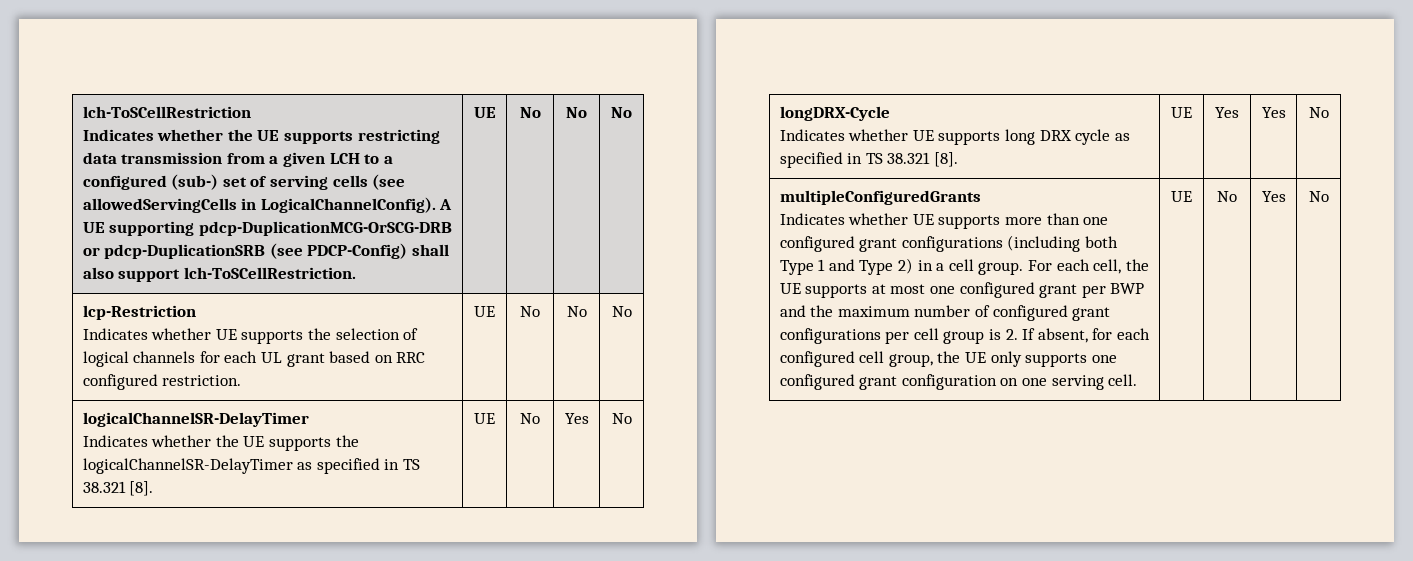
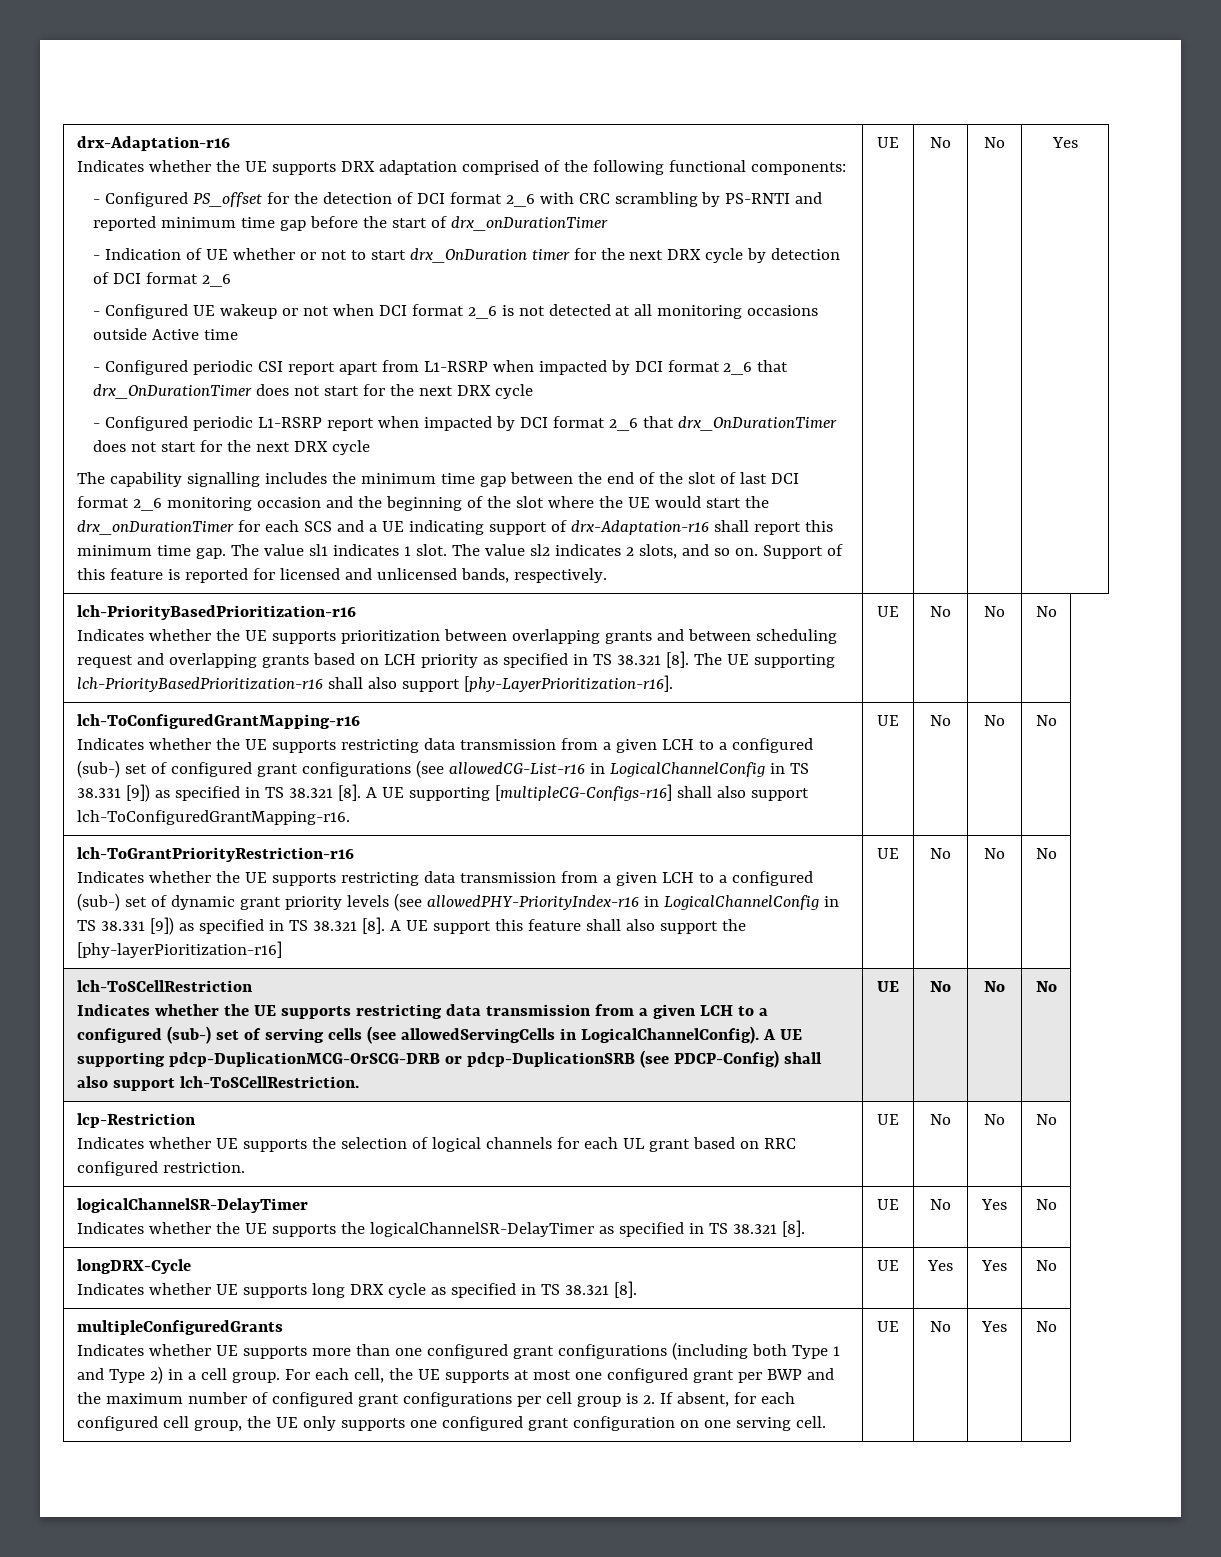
(82, 112) none -> [76,136,230,151] [76,160,846,175] [92,192,823,207] [92,216,608,231] [92,248,841,263] [92,272,231,287] [92,304,819,319] [92,328,238,340] [92,360,789,375] [92,384,533,399] [92,416,837,431] [92,440,370,455] [76,472,799,487] [76,496,769,511] [76,520,833,535] [76,544,843,559] [76,568,607,583] [877,137,899,148] [930,137,951,148] [984,137,1005,148] [1051,137,1078,148] [76,605,356,620] [76,629,837,644] [76,651,835,668] [76,675,673,692] [877,606,899,617] [930,606,951,617] [984,606,1005,617] [1035,606,1057,617] [76,714,360,729] [76,738,813,753] [76,760,809,778] [76,784,809,802] [76,810,350,825] [877,715,899,726] [930,715,951,726] [984,715,1005,726] [1035,715,1057,726] [76,847,354,862] [76,871,813,886] [76,893,839,911] [76,917,746,935] [76,941,282,958] [877,848,899,859] [930,848,951,859] [984,848,1005,859] [1035,848,1057,859] drx-Adaptation-r16 // Indicates whether the UE supports DRX adaptation comprised of the following functional components: // - Configured PS_offset for the detection of DCI format 2_6 with CRC scrambling by PS-RNTI and reported minimum time gap before the start of drx_onDurationTimer // - Indication of UE whether or not to start drx_OnDuration timer for the next DRX cycle by detection of DCI format 2_6 // - Configured UE wakeup or not when DCI format 2_6 is not detected at all monitoring occasions outside Active time // - Configured periodic CSI report apart from L1-RSRP when impacted by DCI format 2_6 that drx_OnDurationTimer does not start for the next DRX cycle // - Configured periodic L1-RSRP report when impacted by DCI format 2_6 that drx_OnDurationTimer does not start for the next DRX cycle // The capability signalling includes the minimum time gap between the end of the slot of last DCI format 2_6 monitoring occasion and the beginning of the slot where the UE would start the drx_onDurationTimer for each SCS and a UE indicating support of drx-Adaptation-r16 shall report this minimum time gap. The value sl1 indicates 1 slot. The value sl2 indicates 2 slots, and so on. Support of this feature is reported for licensed and unlicensed bands, respectively. | UE | No | No | Yes // lch-PriorityBasedPrioritization-r16 // Indicates whether the UE supports prioritization between overlapping grants and between scheduling request and overlapping grants based on LCH priority as specified in TS 38.321 [8]. The UE supporting lch-PriorityBasedPrioritization-r16 shall also support [phy-LayerPrioritization-r16]. | UE | No | No | No // lch-ToConfiguredGrantMapping-r16 // Indicates whether the UE supports restricting data transmission from a given LCH to a configured (sub-) set of configured grant configurations (see allowedCG-List-r16 in LogicalChannelConfig in TS 38.331 [9]) as specified in TS 38.321 [8]. A UE supporting [multipleCG-Configs-r16] shall also support lch-ToConfiguredGrantMapping-r16. | UE | No | No | No // lch-ToGrantPriorityRestriction-r16 // Indicates whether the UE supports restricting data transmission from a given LCH to a configured (sub-) set of dynamic grant priority levels (see allowedPHY-PriorityIndex-r16 in LogicalChannelConfig in TS 38.331 [9]) as specified in TS 38.321 [8]. A UE support this feature shall also support the [phy-layerPioritization-r16] | UE | No | No | No //

